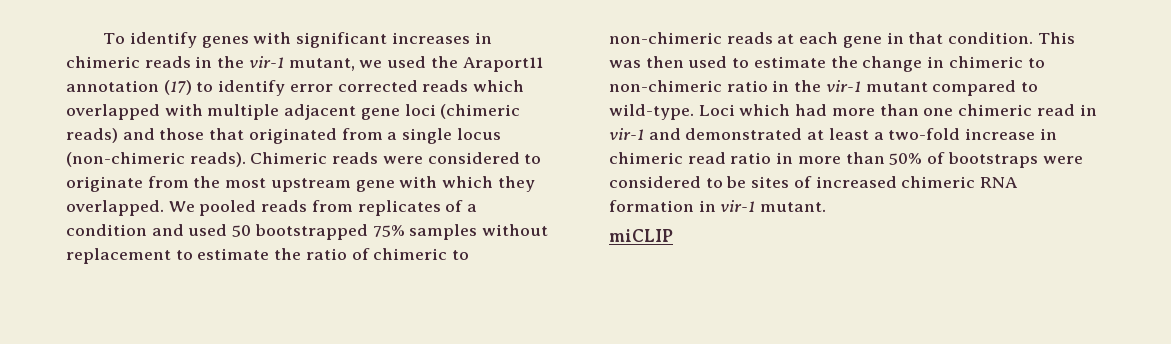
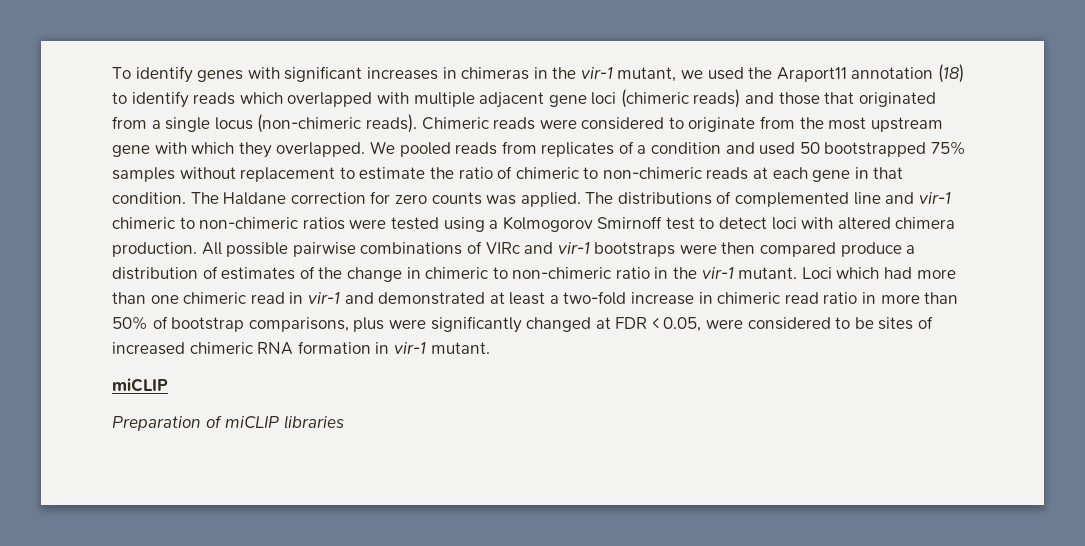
[66,56,191,68] chimeric reads -> [461,67,530,80] chimeras
[163,80,192,95] (17) -> [938,64,965,83] (18)
[289,80,418,92] error corrected -> (189, 99) none
[1037,32,1075,44] [609,56,826,68] This was then used to estimate -> [190,191,951,207] [112,216,956,232] [112,241,916,257] [112,266,315,280] The Haldane correction for zero counts was applied. The distributions of complemented line and vir-1 chimeric to non-chimeric ratios were tested using a Kolmogorov Smirnoff test to detect loci with altered chimera production. All possible pairwise combinations of VIRc and vir-1 bootstraps were then compared produce a distribution of estimates of
[865,80,1039,96] [609,104,694,120] mutant compared to wild-type. -> [738,267,798,279] mutant.
[947,152,1038,168] bootstraps -> [171,316,702,333] bootstrap comparisons, plus were significantly changed at FDR < 0.05,
(673, 235) none -> [112,415,344,431] // Preparation of miCLIP libraries

